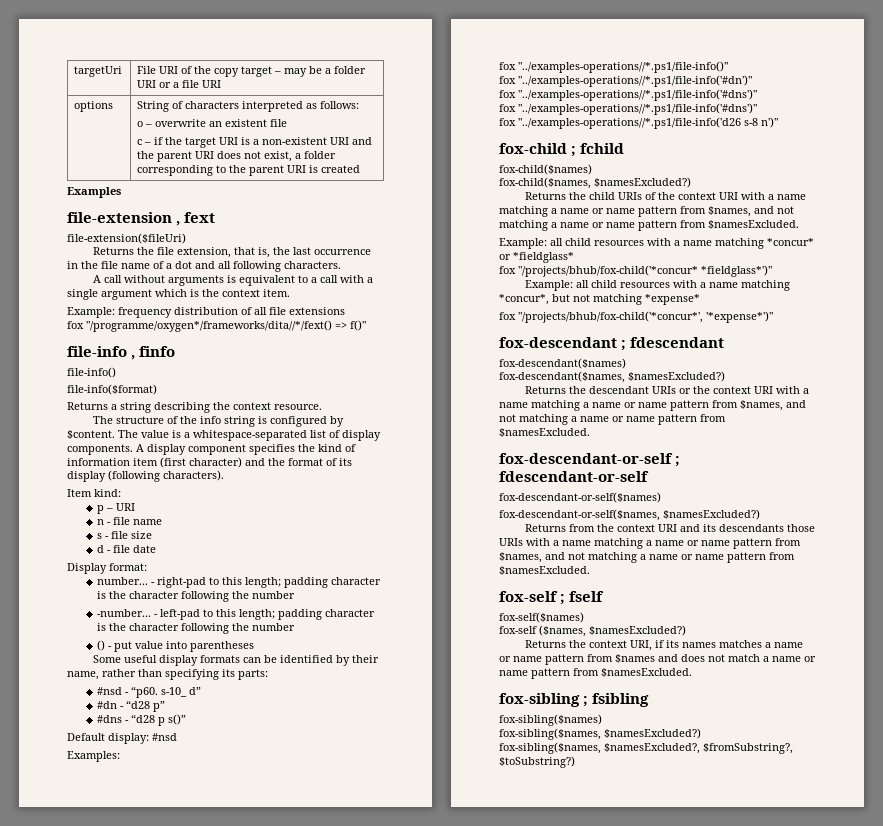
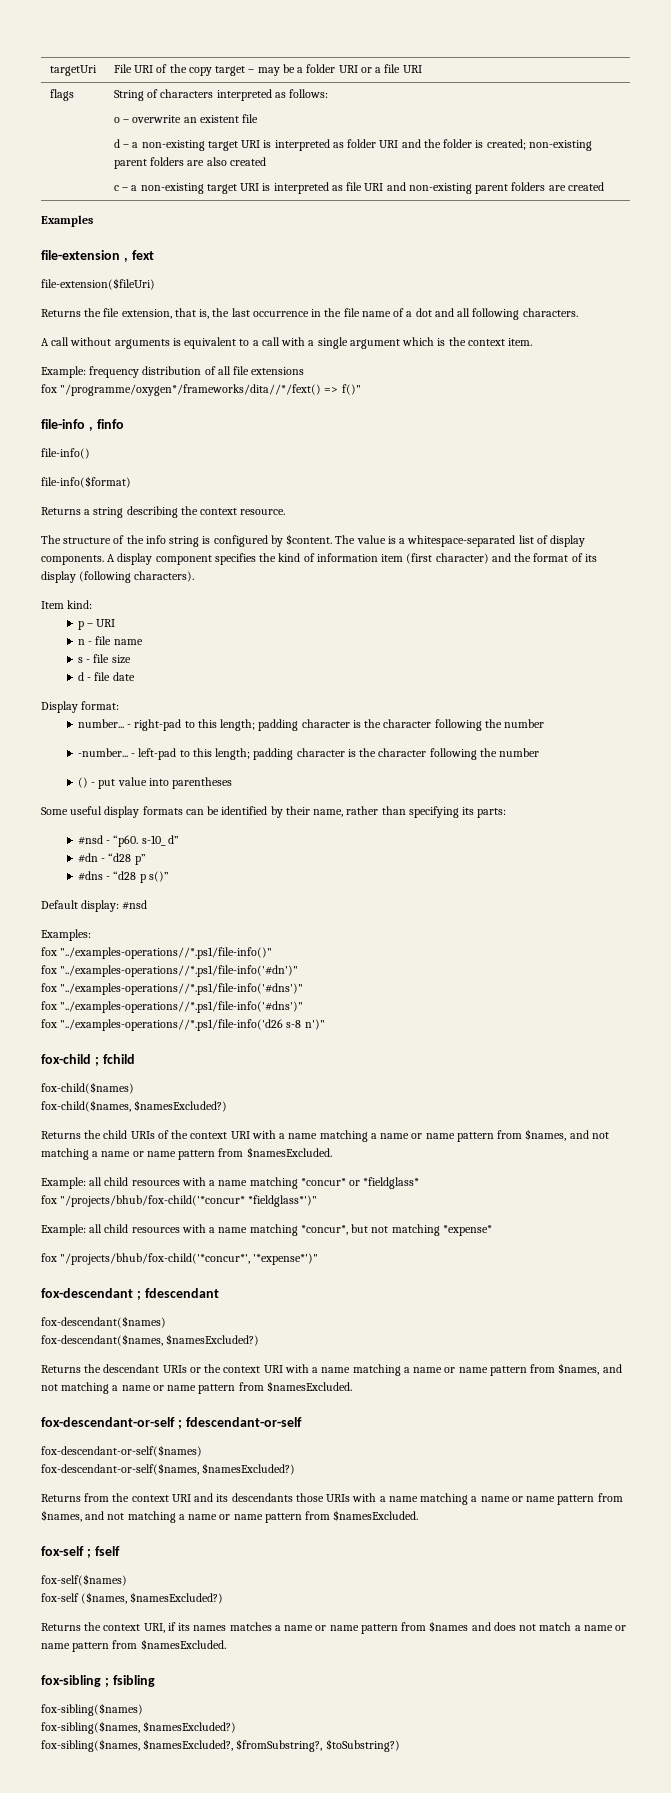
[74,101,114,112] options -> [49,89,74,101] flags
[137,137,373,148] [137,151,337,162] [137,165,319,176] c – if the target URI is a non-existent URI and the parent URI does not exist, a folder corresponding to the parent URI is -> [113,139,592,151] [113,157,266,169] [113,182,566,194] d – a non-existing target URI is interpreted as folder URI and the folder is created; non-existing parent folders are also created // c – a non-existing target URI is interpreted as file URI and non-existing parent folders are

